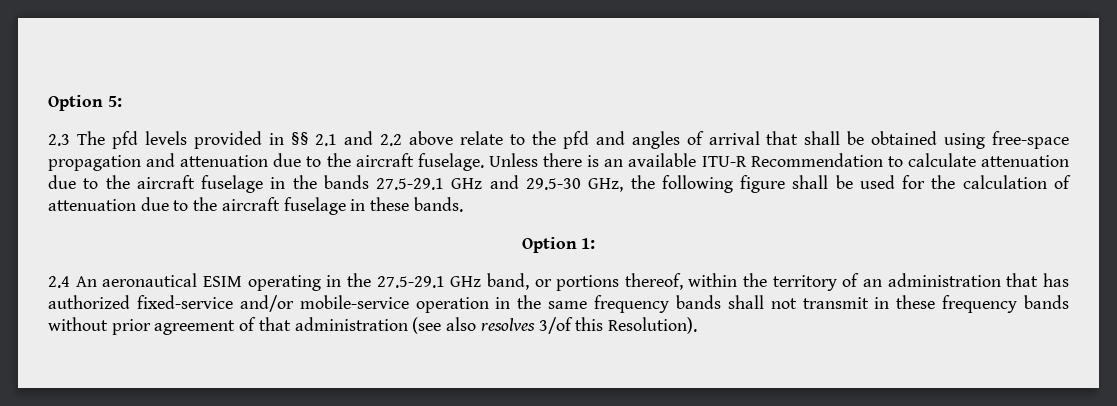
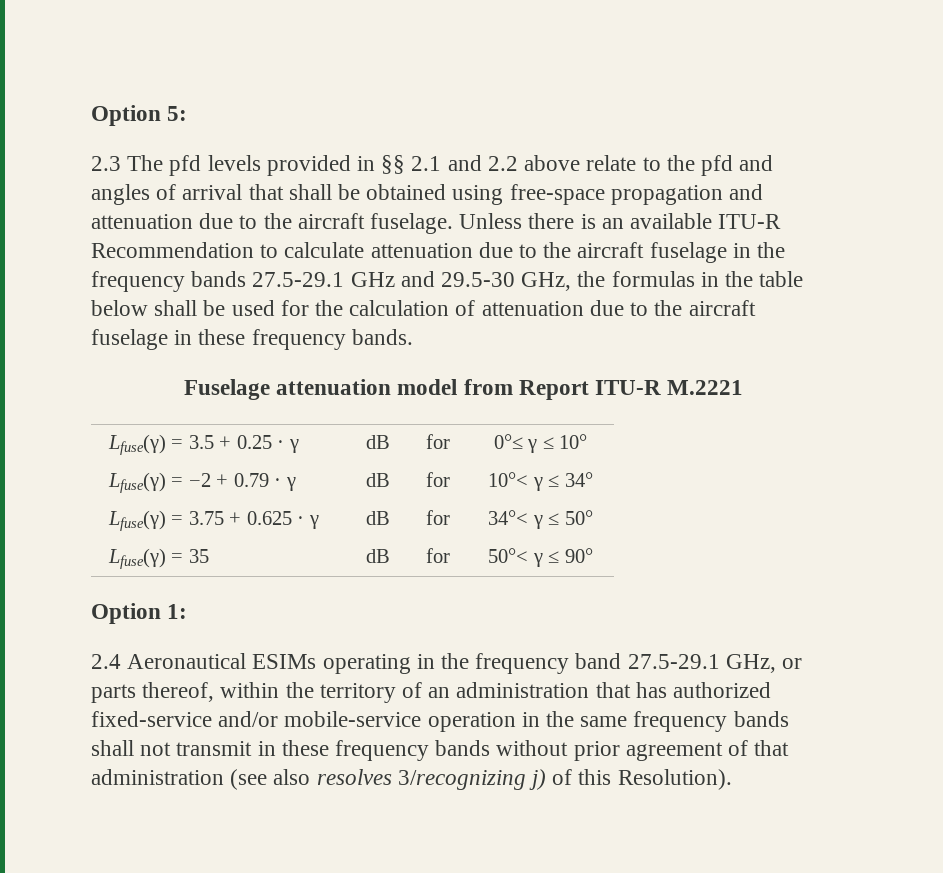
(317, 182) none -> [91,271,185,292] frequency
[661,175,786,193] following figure -> [611,271,804,287] [91,300,148,316] formulas in the table below
(410, 204) none -> [251,329,346,350] frequency
[521,237,596,253] [48,273,620,291] Option 1: // 2.4 An aeronautical ESIM operating in the 27.5-29.1 GHz band, or portions -> [183,379,744,400] [107,434,299,455] [365,435,390,449] [425,434,450,449] [493,434,588,453] [107,472,296,493] [365,473,390,487] [425,472,450,487] [488,472,593,491] [107,510,319,531] [365,511,390,525] [425,510,450,525] [488,510,593,529] [107,548,209,569] [365,549,390,563] [425,548,450,563] [488,548,593,567] [91,603,188,624] [91,653,803,674] [91,684,136,703] Fuselage attenuation model from Report ITU-R M.2221 // Lfuse(γ) = 3.5 + 0.25 · γ | dB | for | 0°≤ γ ≤ 10° // Lfuse(γ) = −2 + 0.79 · γ | dB | for | 10°< γ ≤ 34° // Lfuse(γ) = 3.75 + 0.625 · γ | dB | for | 34°< γ ≤ 50° // Lfuse(γ) = 35 | dB | for | 50°< γ ≤ 90° // Option 1: // 2.4 Aeronautical ESIMs operating in the frequency band 27.5-29.1 GHz, or parts
[538,317,573,334] 3/of -> [397,769,573,790] 3/recognizing j) of

